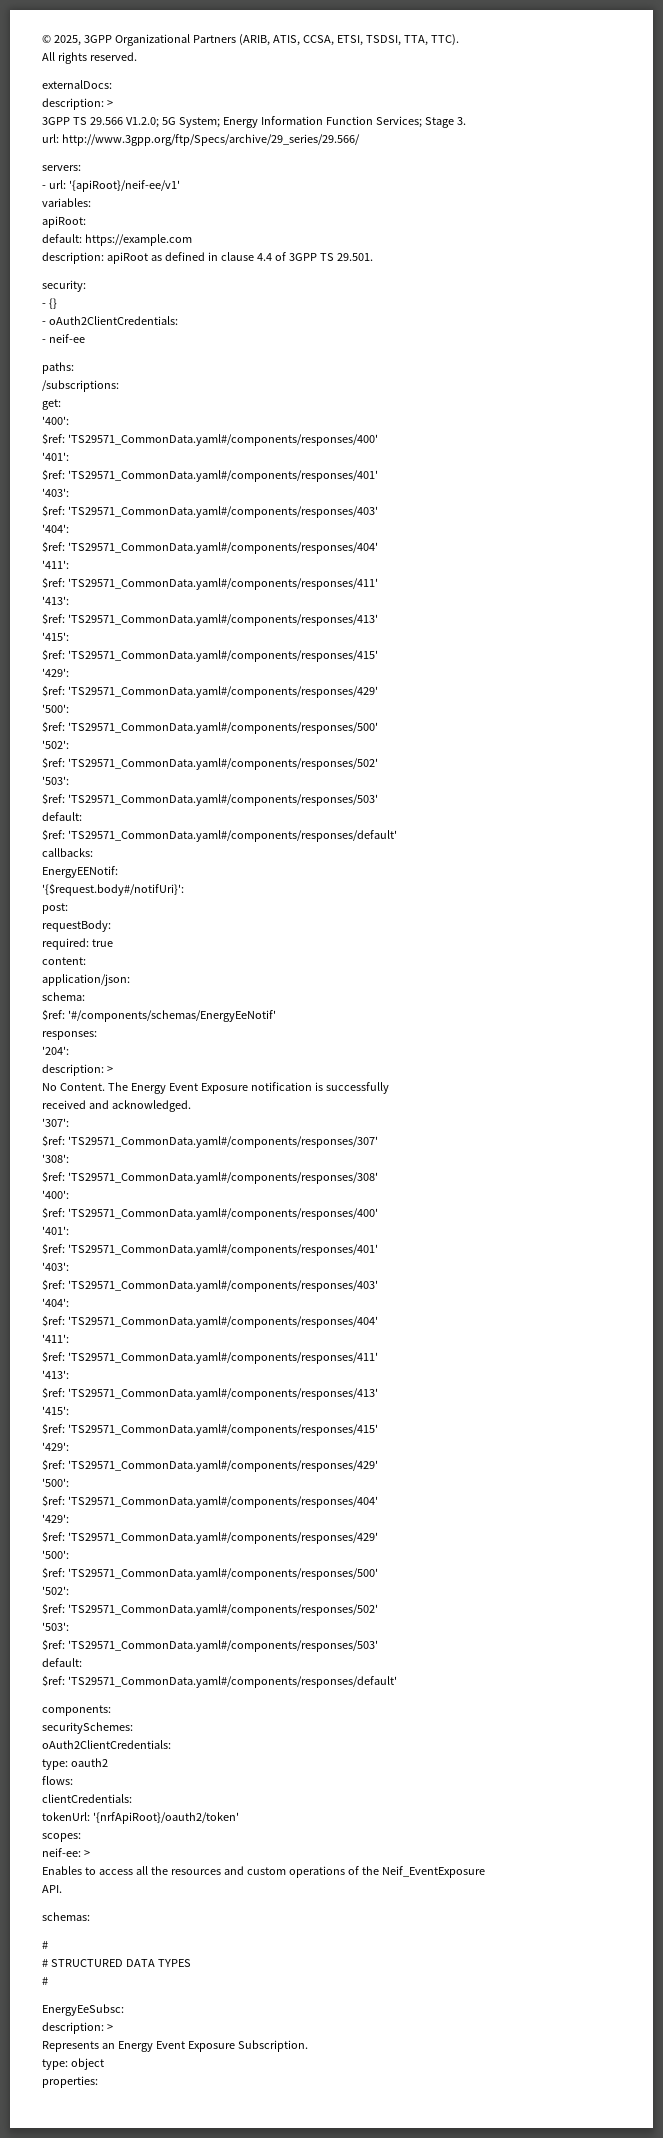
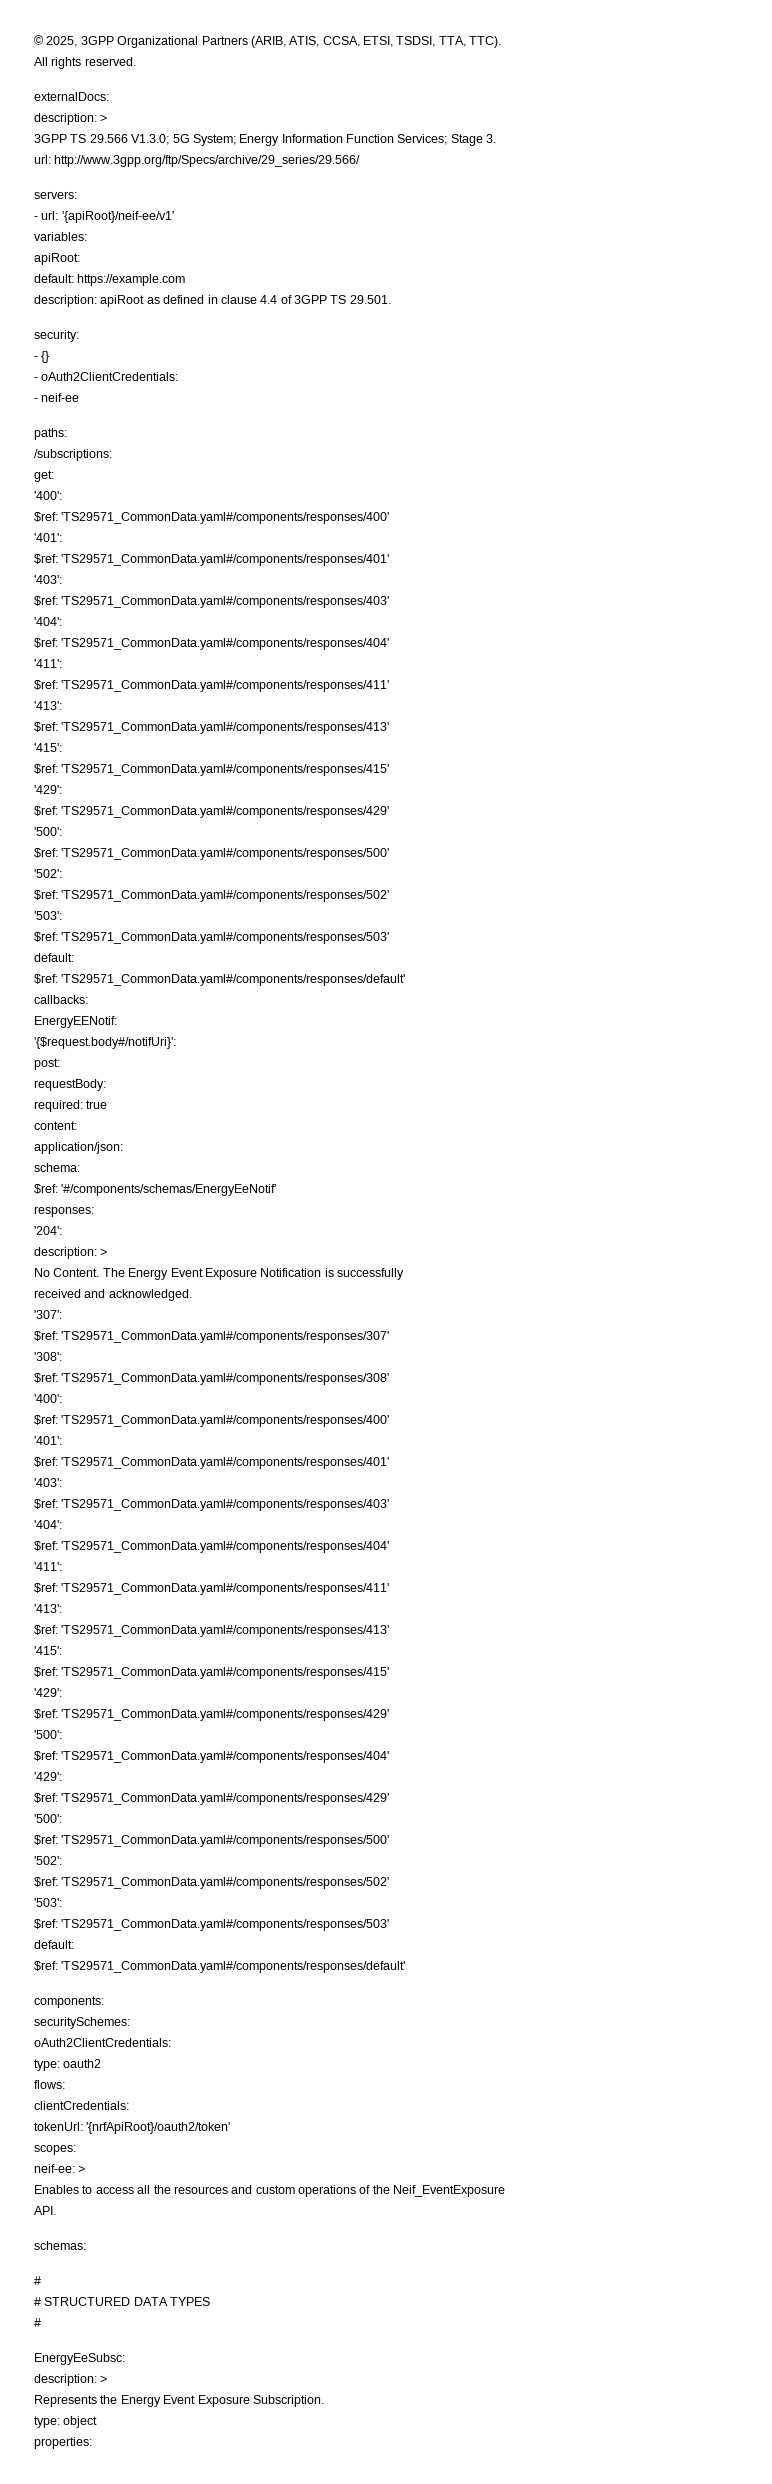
[125,117,159,128] V1.2.0; -> [131,134,170,145] V1.3.0;
[250,1082,312,1091] notification -> [260,1268,322,1277] Notification
[101,2043,115,2049] an -> [100,2395,118,2404] the

